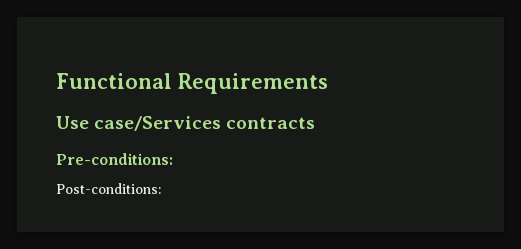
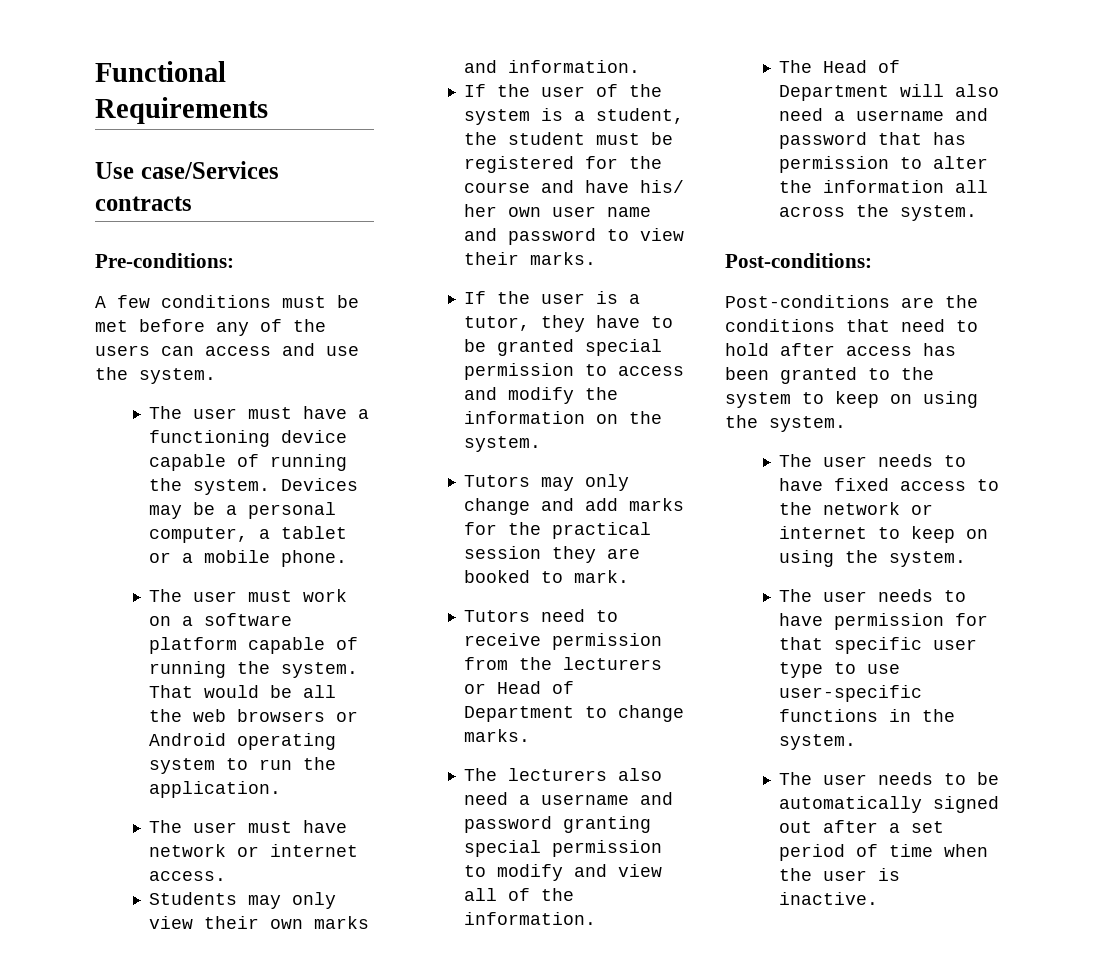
[56,183,161,194] Post-conditions: -> [95,295,359,308] [95,319,326,336] [95,343,359,356] [95,367,216,384] [149,406,370,419] [149,430,348,447] [149,454,348,471] [149,478,359,495] [149,502,337,519] [149,526,348,543] [149,550,348,567] [149,589,348,602] [149,613,293,626] [149,637,359,654] [149,661,359,678] [149,685,337,698] [149,709,359,722] [149,733,337,750] [149,757,337,774] [149,781,282,798] [149,820,348,833] [149,844,359,857] [149,871,227,881] [149,892,337,909] [149,916,370,929] [464,60,641,73] [464,84,663,97] [464,108,685,125] [464,132,674,145] [464,156,663,173] [464,180,685,193] [464,204,652,217] [464,228,685,245] [464,252,597,265] [464,291,641,304] [464,315,674,332] [464,339,663,356] [464,363,685,380] [464,387,619,404] [464,411,663,424] [464,436,542,452] [464,474,630,491] [464,498,685,515] [464,522,652,539] [464,546,641,563] [464,570,630,583] [464,609,619,622] [464,633,663,650] [464,657,663,670] [464,681,575,694] [464,705,685,722] [464,729,531,742] [464,768,663,781] [464,792,674,805] [464,816,652,833] [464,840,663,857] [464,864,663,881] [464,888,575,901] [464,912,597,925] [779,60,901,73] [779,84,1000,101] [779,108,989,121] [779,132,967,149] [779,156,989,173] [779,180,989,193] [779,204,978,221] [725,253,872,268] [725,295,978,308] [725,319,978,332] [725,343,956,356] [725,367,934,384] [725,391,978,408] [725,415,846,432] [779,454,967,467] [779,478,1000,491] [779,502,934,515] [779,526,989,543] [779,550,967,567] [779,589,967,602] [779,613,989,630] [779,637,978,654] [779,662,901,678] [779,685,923,702] [779,709,956,722] [779,734,857,750] [779,772,1000,785] [779,796,1000,813] [779,820,945,833] [779,844,989,861] [779,868,901,881] [779,892,879,905] A few conditions must be met before any of the users can access and use the system. // The user must have a functioning device capable of running the system. Devices may be a personal computer, a tablet or a mobile phone. // The user must work on a software platform capable of running the system. That would be all the web browsers or Android operating system to run the application. // The user must have network or internet access. // Students may only view their own marks and information. // If the user of the system is a student, the student must be registered for the course and have his/ her own user name and password to view their marks. // If the user is a tutor, they have to be granted special permission to access and modify the information on the system. // Tutors may only change and add marks for the practical session they are booked to mark. // Tutors need to receive permission from the lecturers or Head of Department to change marks. // The lecturers also need a username and password granting special permission to modify and view all of the information. // The Head of Department will also need a username and password that has permission to alter the information all across the system. // Post-conditions: // Post-conditions are the conditions that need to hold after access has been granted to the system to keep on using the system. // The user needs to have fixed access to the network or internet to keep on using the system. // The user needs to have permission for that specific user type to use user-specific functions in the system. // The user needs to be automatically signed out after a set period of time when the user is inactive.

